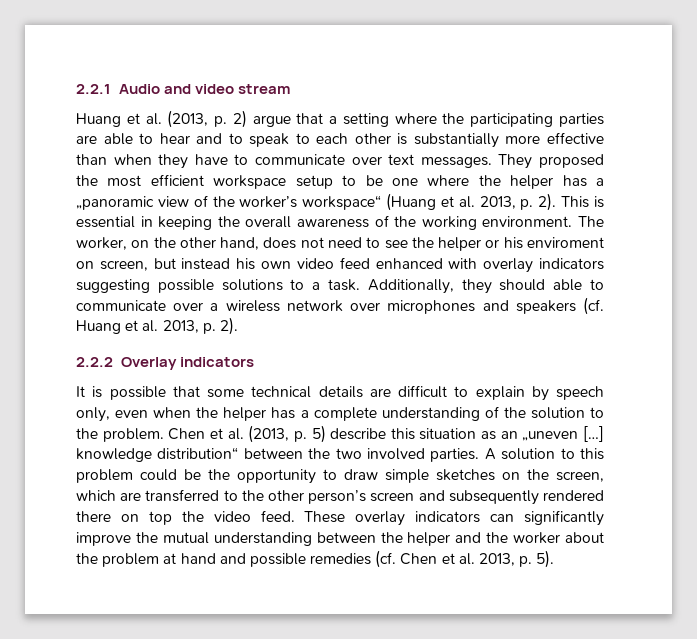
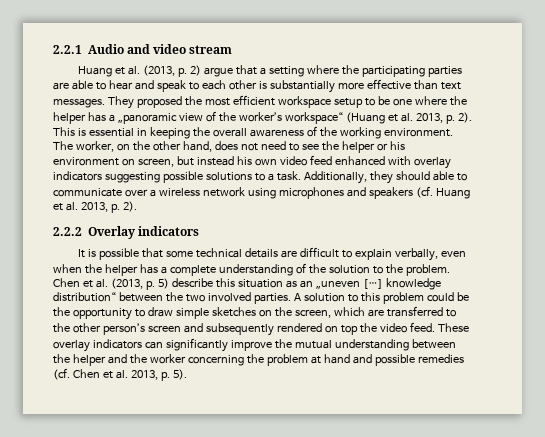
[228,133,243,144] to -> (154, 85) none
[113,154,382,169] when they have to communicate over -> (438, 85) none
[526,237,604,248] enviroment -> [53,157,119,166] environment
[350,302,381,311] over -> [247,188,276,199] using
[531,386,604,401] [76,407,110,422] by speech only, -> [394,248,438,261] verbally,
[76,511,111,522] there -> (322, 327) none
[564,532,604,543] about -> [187,355,244,366] concerning

